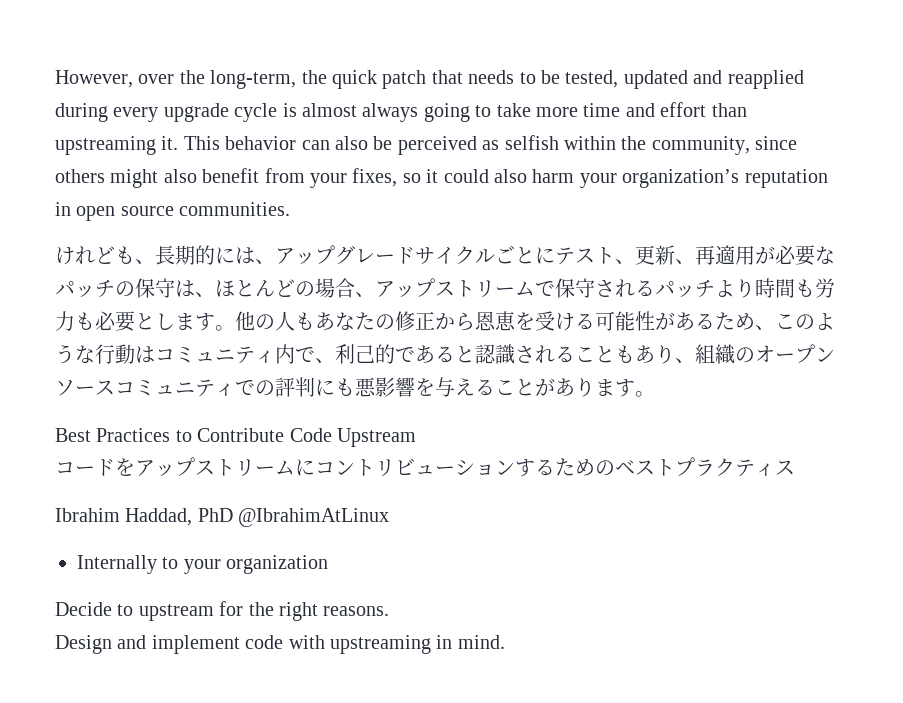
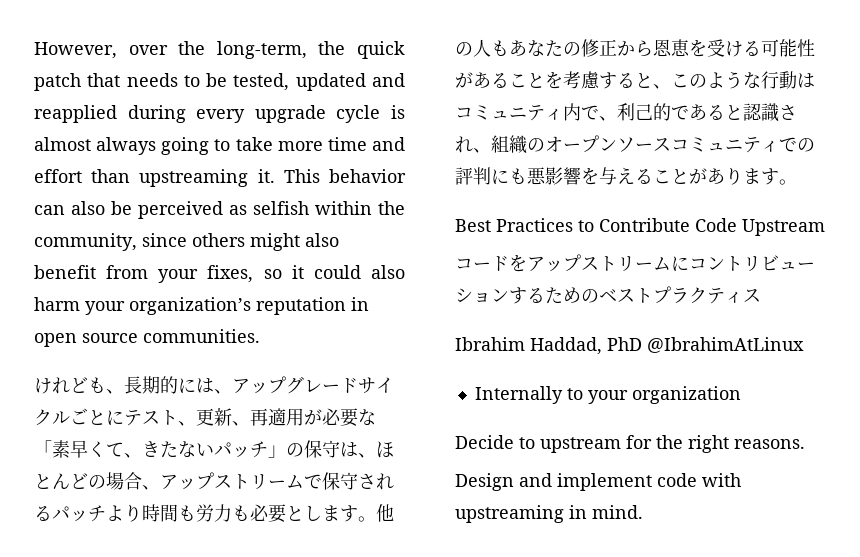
[55,279,115,298] パッチ -> [34,440,286,458] 「素早くて、きたないパッチ」
[715,312,755,330] ため -> [509,71,653,89] ことを考慮すると
[555,345,675,364] ることもあり -> (473, 144) none

